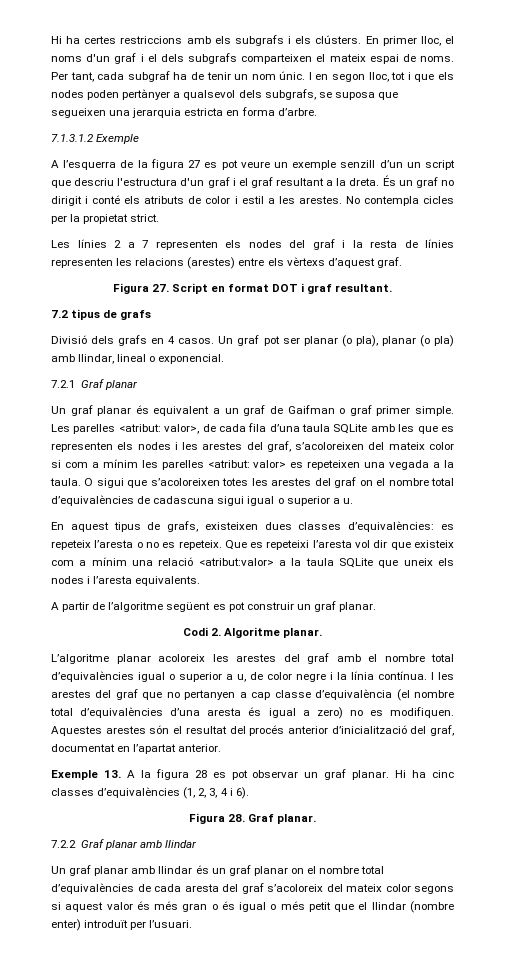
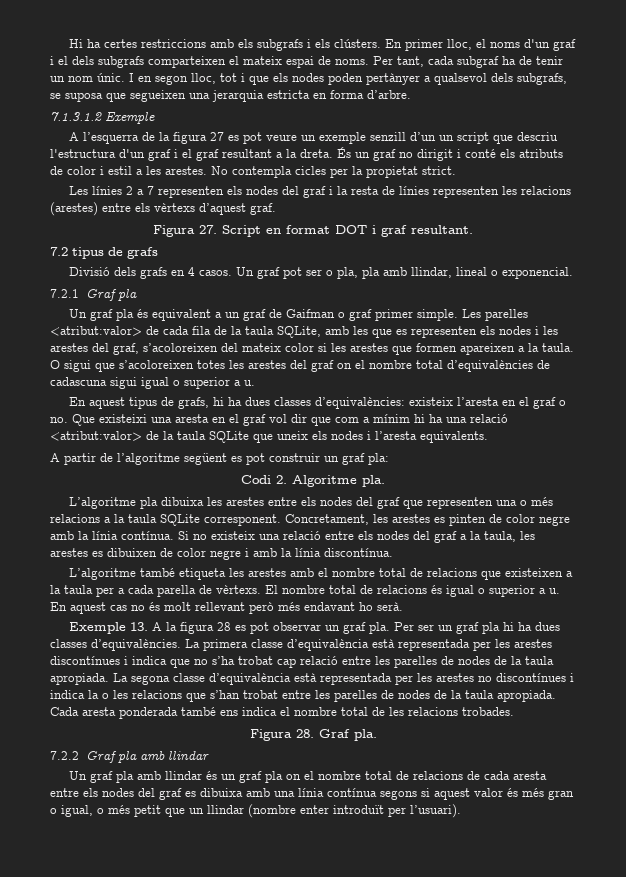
[303,335,454,347] planar (o pla), planar (o pla) -> [326,267,381,279] o pla, pla
[104,380,138,390] [51,405,132,416] planar // Un graf planar -> [117,289,137,301] [69,309,135,321] pla // Un graf pla
[118,424,200,434] <atribut: valor>, -> [50,326,142,336] <atribut:valor>
[269,424,368,434] d’una taula SQLite -> [214,326,321,338] de la taula SQLite,
[64,459,430,470] com a mínim les parelles <atribut: valor> es repeteixen una vegada -> [331,343,515,355] les arestes que formen apareixen
[204,522,258,530] existeixen -> [213,397,243,406] hi ha
[440,524,454,530] [51,540,352,550] es repeteix l’aresta o no es repeteix. Que es repeteixi l’aresta -> [409,397,567,409] [50,414,266,426] existeix l’aresta en el graf o no. Que existeixi una aresta en el graf
[414,540,455,548] [51,557,127,566] existeix com a mínim -> [335,414,443,423] com a mínim hi ha
[279,560,286,566] a -> [146,431,159,440] de
[339,602,377,612] planar. -> [368,453,389,465] pla:
[283,628,323,638] [51,653,454,664] [51,671,454,682] [51,689,454,701] [50,707,455,719] [51,725,454,736] [51,744,222,754] planar. // L’algoritme planar acoloreix les arestes del graf amb el nombre total d’equivalències igual o superior a u, de color negre i la línia contínua. I les arestes del graf que no pertanyen a cap classe d’equivalència (el nombre total d’equivalències d’una aresta és igual a zero) no es modifiquen. Aquestes arestes són el resultat del procés anterior d’inicialització del graf, documentat en l’apartat anterior. -> [362,475,385,487] [69,497,554,509] [50,514,570,526] [50,531,535,543] [50,548,393,560] [69,568,574,580] [50,585,560,597] [50,602,403,614] pla. // L’algoritme pla dibuixa les arestes entre els nodes del graf que representen una o més relacions a la taula SQLite corresponent. Concretament, les arestes es pinten de color negre amb la línia contínua. Si no existeix una relació entre els nodes del graf a la taula, les arestes es dibuixen de color negre i amb la línia discontínua. // L’algoritme també etiqueta les arestes amb el nombre total de relacions que existeixen a la taula per a cada parella de vèrtexs. El nombre total de relacions és igual o superior a u. En aquest cas no és molt rellevant però més endavant ho serà.
[352,770,454,780] [51,787,249,799] planar. Hi ha cinc classes d’equivalències (1, 2, 3, 4 i 6). -> [369,622,561,634] [50,639,552,651] [50,656,554,668] [50,673,574,685] [50,690,556,702] [50,707,514,719] pla. Per ser un graf pla hi ha dues classes d’equivalències. La primera classe d’equivalència està representada per les arestes discontínues i indica que no s’ha trobat cap relació entre les parelles de nodes de la taula apropiada. La segona classe d’equivalència està representada per les arestes no discontínues i indica la o les relacions que s’han trobat entre les parelles de nodes de la taula apropiada. Cada aresta ponderada també ens indica el nombre total de les relacions trobades.
[277,814,317,824] planar. -> [353,729,377,741] pla.
[104,840,138,850] planar -> [117,751,137,763] pla
[94,866,129,876] planar -> [116,771,135,783] pla
[253,866,385,876] [51,883,134,894] planar on el nombre total d’equivalències -> [265,771,464,783] pla on el nombre total de relacions
[222,883,411,894] del graf s’acoloreix del mateix color -> [50,788,377,800] entre els nodes del graf es dibuixa amb una línia contínua
[221,901,267,912] és igual -> [61,805,93,817] igual,
[358,902,368,910] el -> [189,808,204,814] un
[51,919,81,931] enter) -> [300,805,329,814] enter
[149,920,193,928] l’usuari. -> [410,804,461,818] l’usuari).

